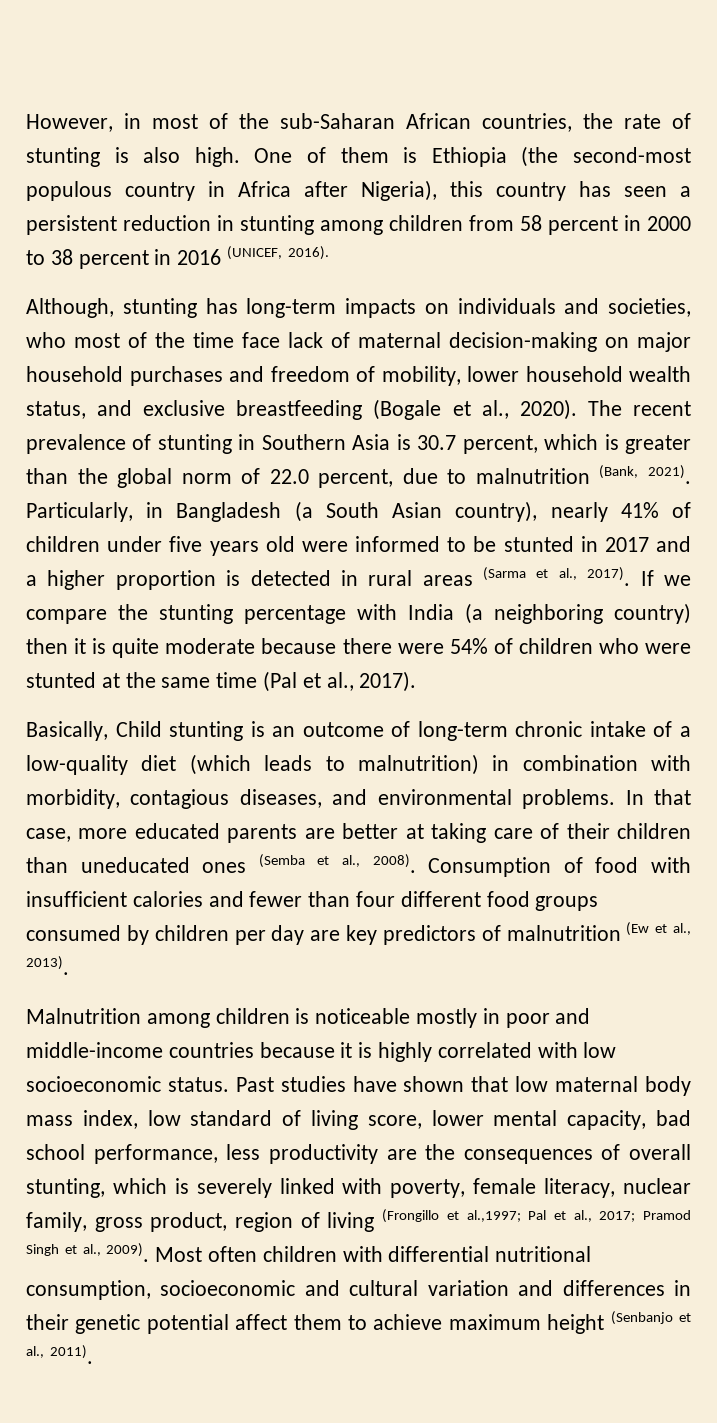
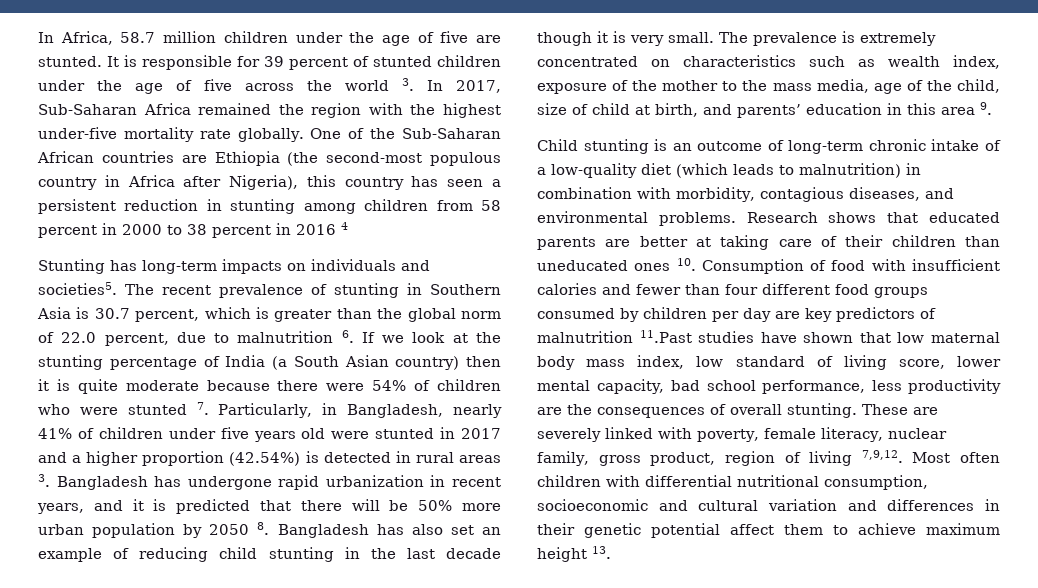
[26,113,691,132] [26,147,418,167] However, in most of the sub-Saharan African countries, the rate of stunting is also high. One of them is -> [38,31,501,46] [38,55,501,70] [38,78,501,94] [38,103,501,118] [38,127,501,142] [37,151,207,163] In Africa, 58.7 million children under the age of five are stunted. It is responsible for 39 percent of stunted children under the age of five across the world 3. In 2017, Sub-Saharan Africa remained the region with the highest under-five mortality rate globally. One of the Sub-Saharan African countries are
[227,246,329,260] [26,298,197,318] (UNICEF, 2016). // Although, stunting -> [341,222,348,230] [38,259,105,274] 4 // Stunting
[608,298,691,317] [26,332,691,352] [26,366,691,386] [26,399,577,420] societies, who most of the time face lack of maternal decision-making on major household purchases and freedom of mobility, lower household wealth status, and exclusive breastfeeding (Bogale et al., 2020). -> [38,282,117,295] societies5.
[599,465,691,484] [26,501,691,522] [26,536,691,556] [26,567,691,590] [26,603,603,624] (Bank, 2021). Particularly, in Bangladesh (a South Asian country), nearly 41% of children under five years old were informed to be stunted in 2017 and a higher proportion is detected in rural areas (Sarma et al., 2017). If we compare the stunting percentage with India (a neighboring -> [341,330,501,343] [38,355,389,370] 6. If we look at the stunting percentage of India (a South Asian
[101,671,417,692] [26,721,108,741] at the same time (Pal et al., 2017). // Basically, -> [196,402,502,418] [38,427,501,442] [38,451,501,466] [38,474,501,490] [37,499,502,514] [38,522,501,538] [38,547,501,562] [537,31,936,46] [537,55,1000,69] [537,79,1000,94] [537,102,992,118] 7. Particularly, in Bangladesh, nearly 41% of children under five years old were stunted in 2017 and a higher proportion (42.54%) is detected in rural areas 3. Bangladesh has undergone rapid urbanization in recent years, and it is predicted that there will be 50% more urban population by 2050 8. Bangladesh has also set an example of reducing child stunting in the last decade though it is very small. The prevalence is extremely concentrated on characteristics such as wealth index, exposure of the mother to the mass media, age of the child, size of child at birth, and parents’ education in this area 9. //
[625,789,692,805] [26,828,128,842] In that case, more -> [746,212,919,223] Research shows that
[258,854,416,873] (Semba et al., 2008). -> [676,258,696,271] 10.
[626,922,692,936] [26,956,69,975] [26,1008,591,1028] [26,1042,617,1062] [26,1076,274,1092] (Ew et al., 2013). // Malnutrition among children is noticeable mostly in poor and middle-income countries because it is highly correlated with low socioeconomic status. Past -> [639,330,692,343] 11.Past
[26,1178,189,1198] stunting, which is -> [787,403,938,418] stunting. These are
[382,1209,692,1223] [26,1243,150,1262] (Frongillo et al.,1997; Pal et al., 2017; Pramod Singh et al., 2009). -> [861,450,903,463] 7,9,12.
[610,1311,691,1325] [26,1345,93,1364] (Senbanjo et al., 2011). -> [592,546,611,559] 13.

